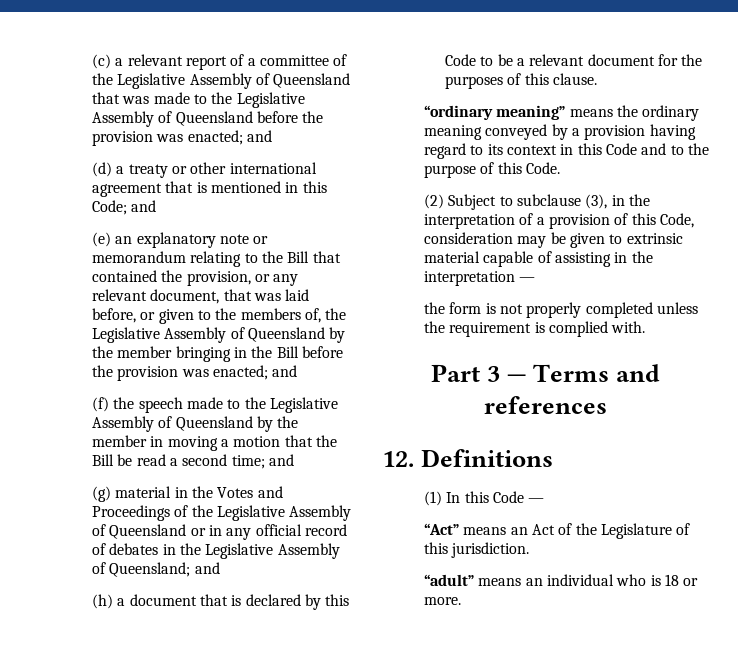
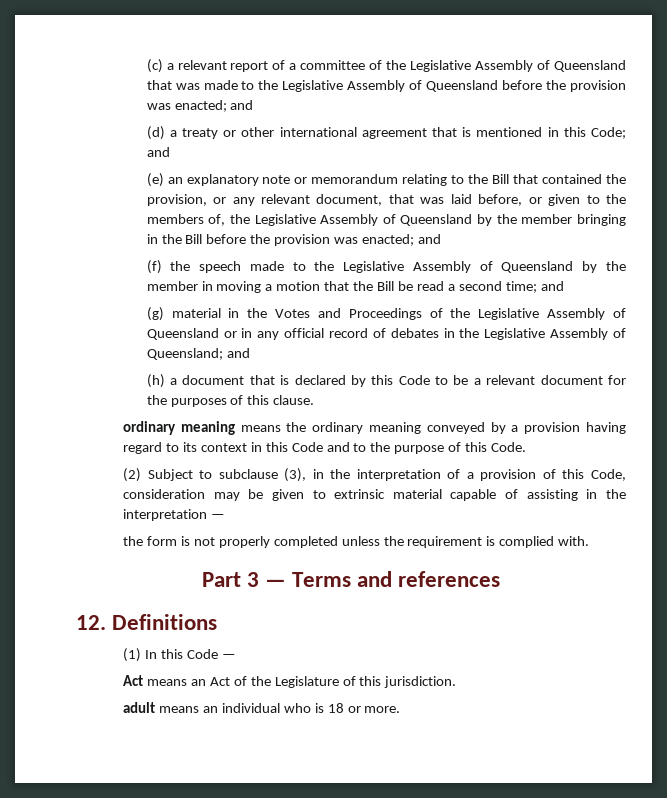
[424,105,566,120] “ordinary meaning” -> [123,421,235,435] ordinary meaning
[424,523,460,535] “Act” -> [123,675,144,686] Act
[424,574,475,586] “adult” -> [123,702,156,713] adult

